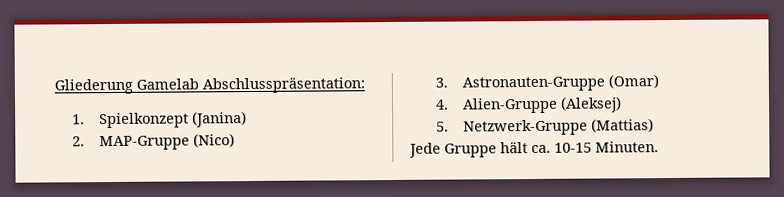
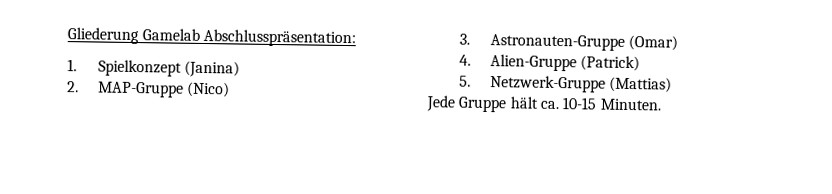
[559,96,622,113] (Aleksej) -> [580,55,641,72] (Patrick)

